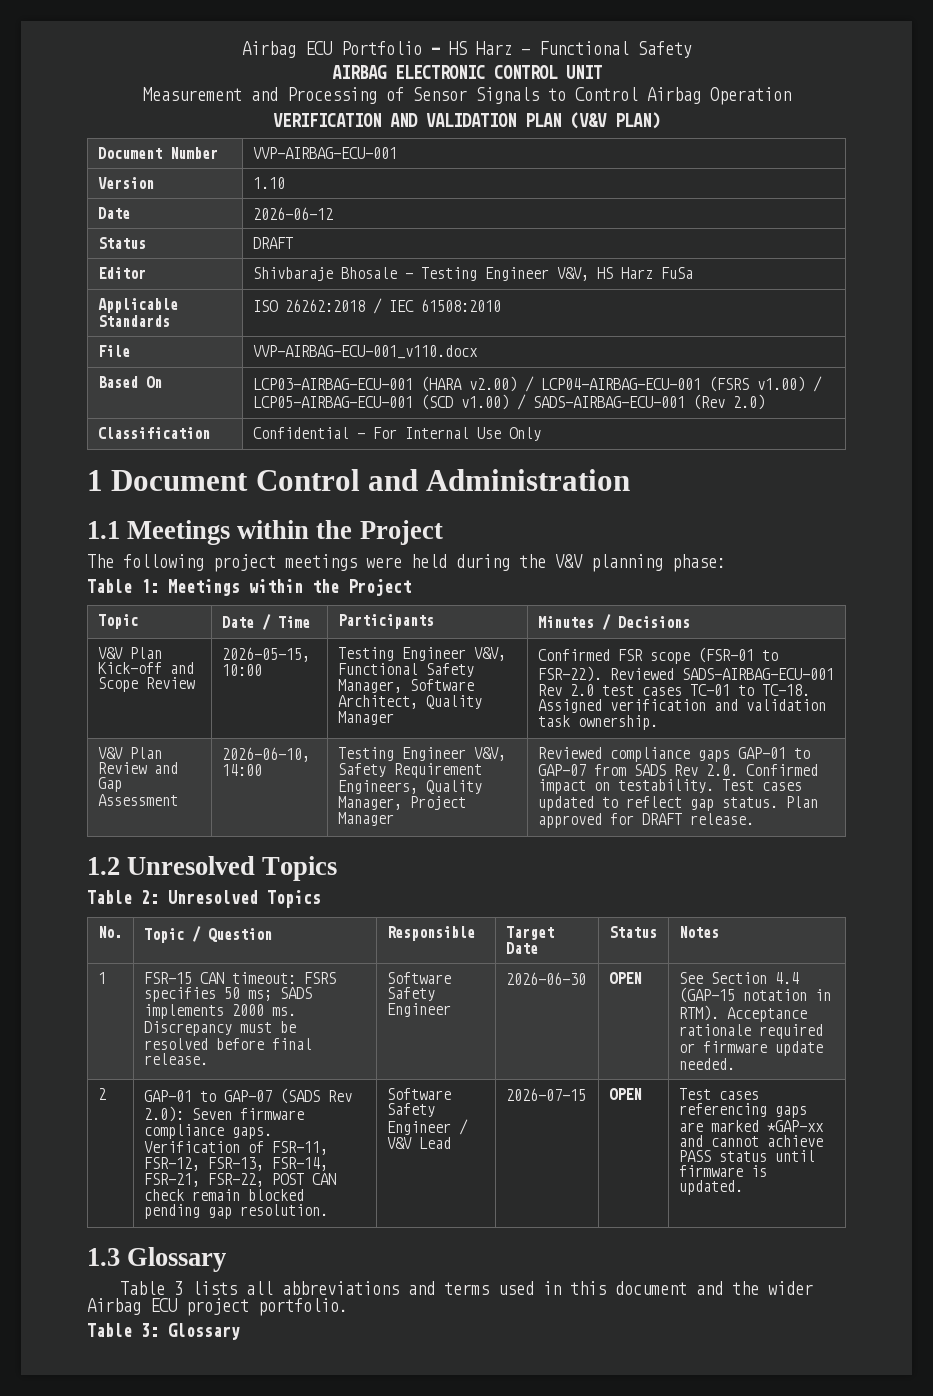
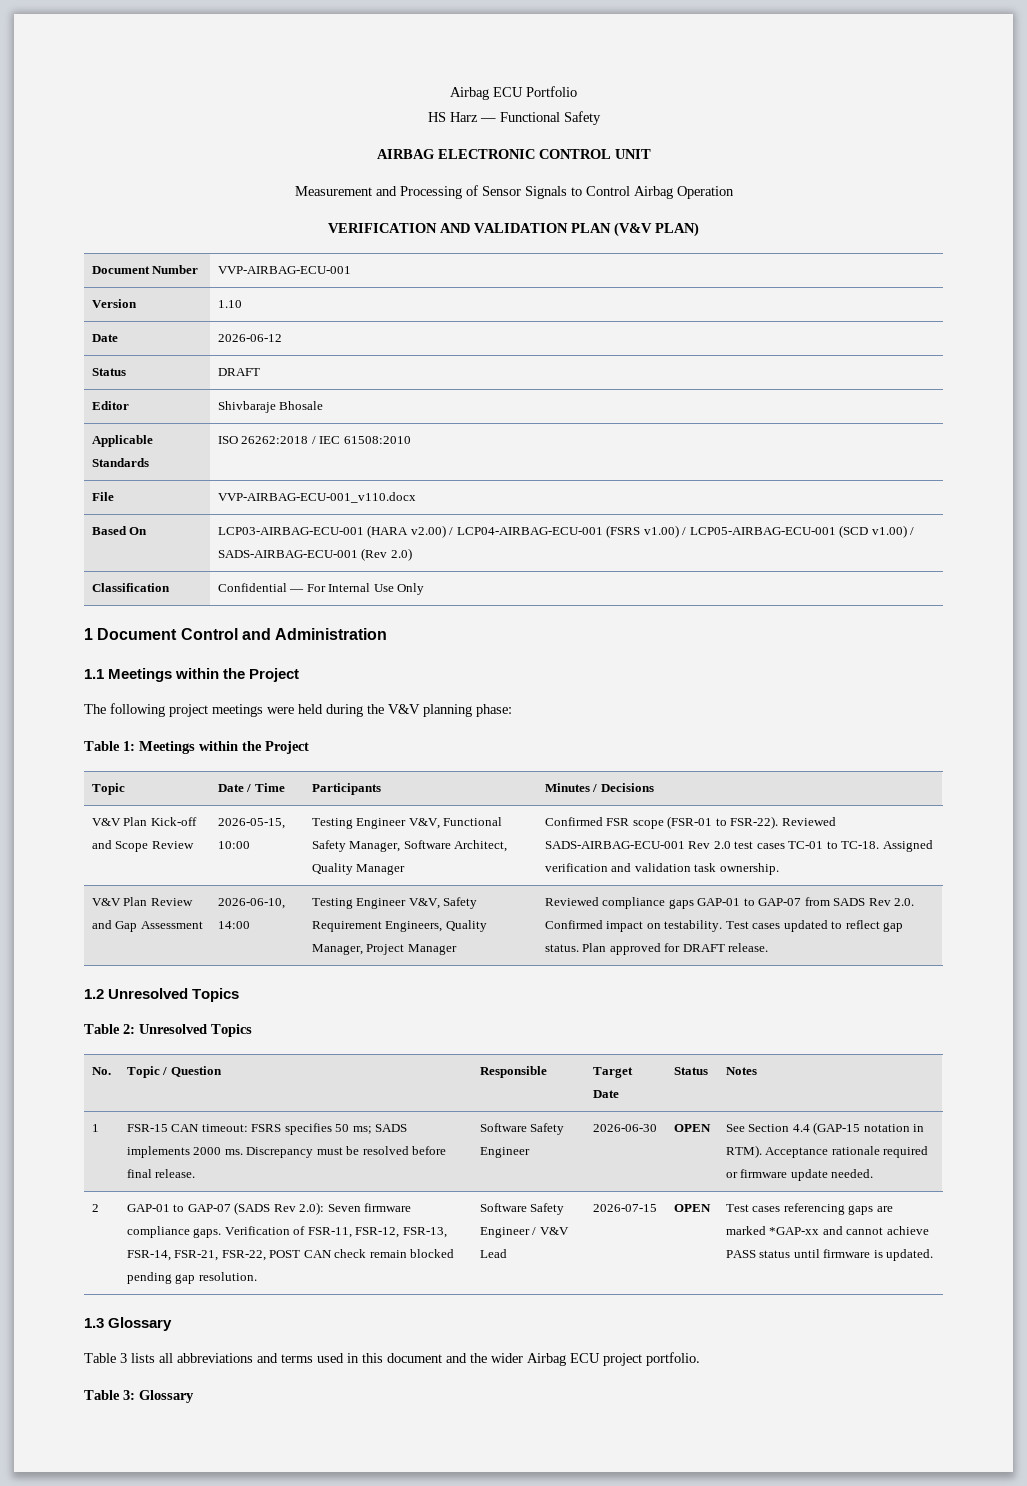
[430,47,440,55] — -> (577, 91) //
[404,267,693,281] — Testing Engineer V&V, HS Harz FuSa -> (324, 405) none

